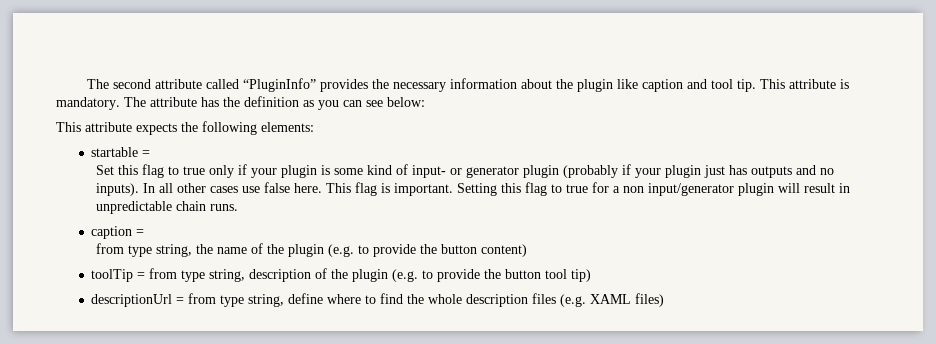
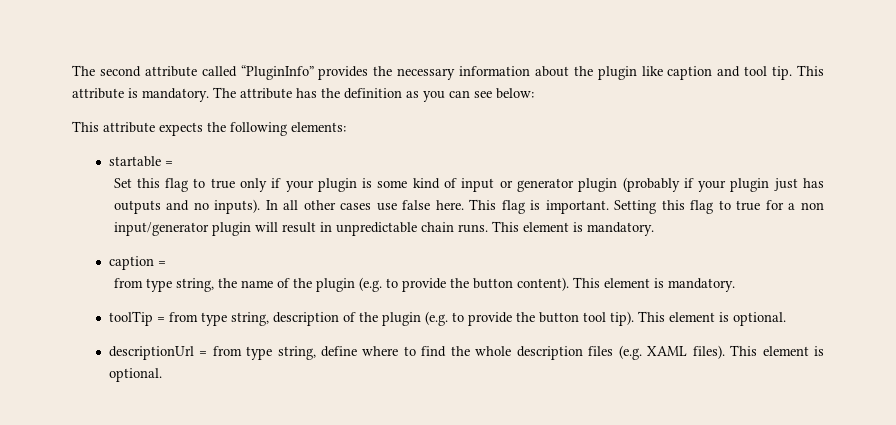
[411,165,446,178] input- -> [461,178,495,192] input
(238, 207) none -> [491,221,654,236] This element is mandatory.
[480,244,527,257] content) -> [516,277,735,292] content). This element is mandatory.
[571,269,592,282] tip) -> [609,311,786,326] tip). This element is optional.
[635,293,665,307] files) -> [692,345,825,359] [108,368,162,382] files). This element is optional.

